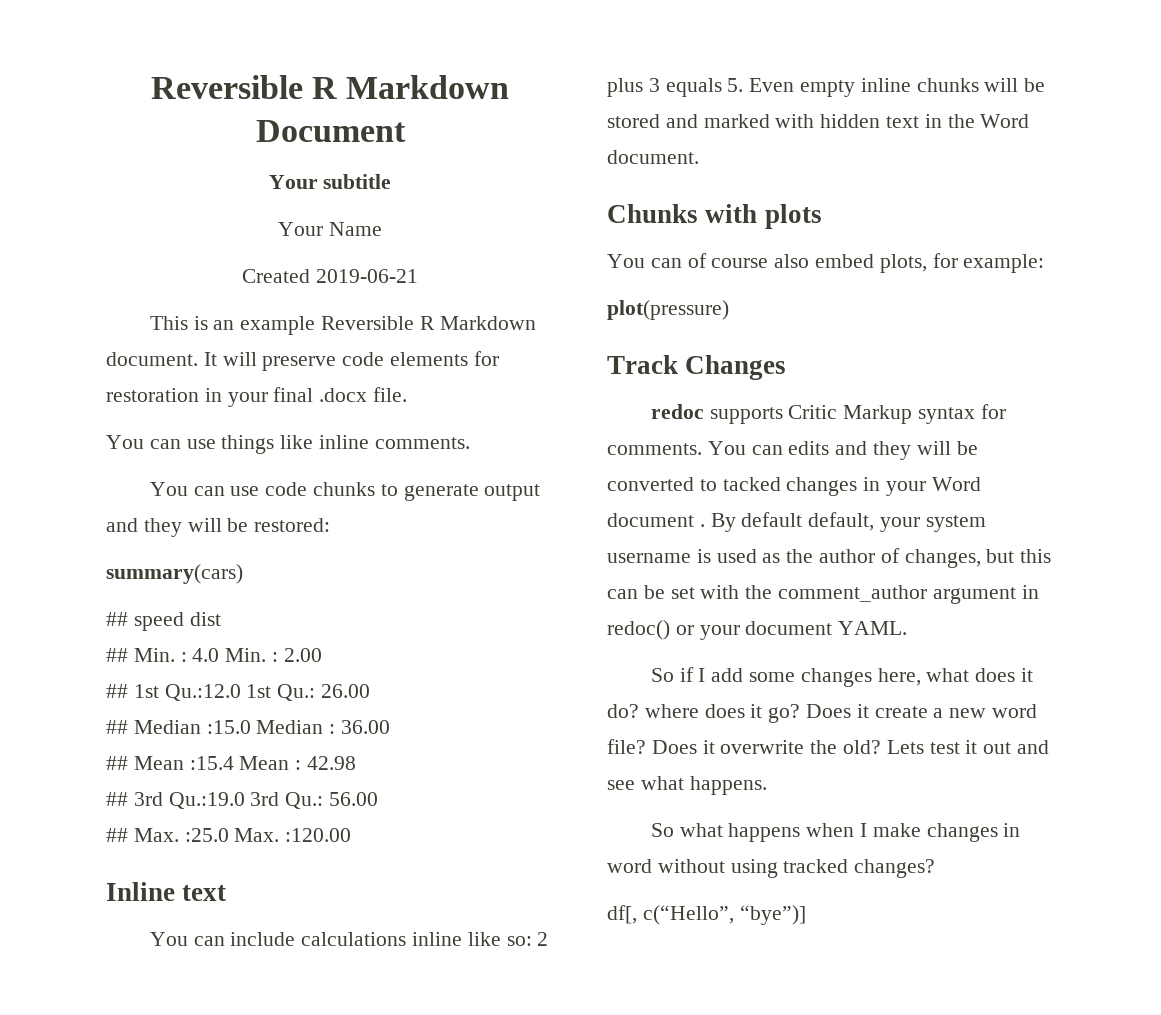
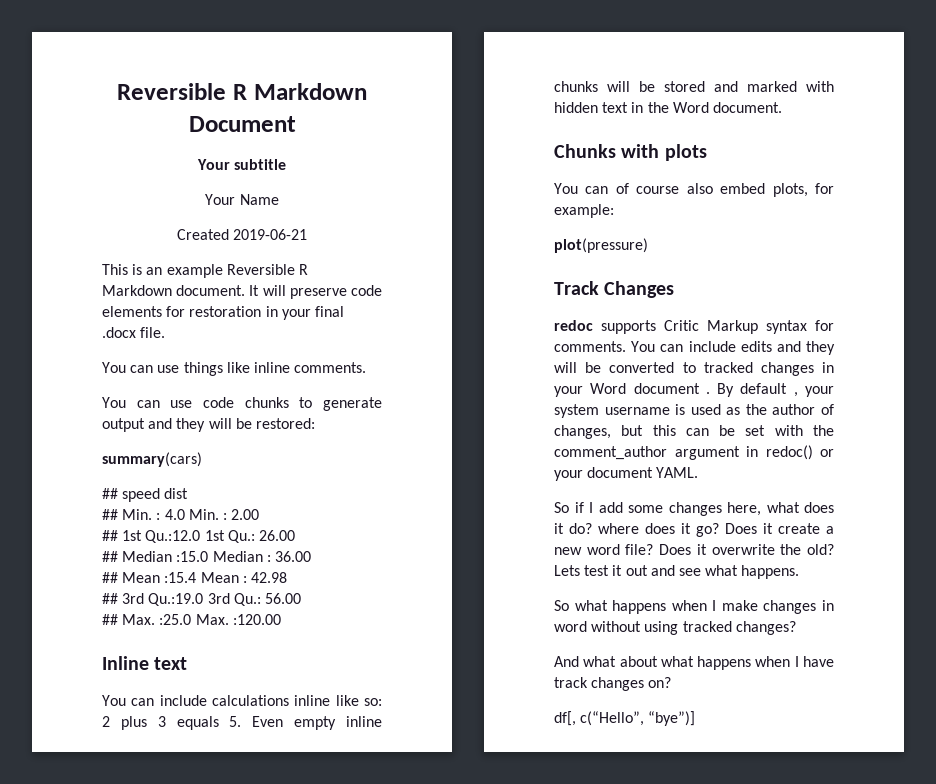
(783, 450) none -> [688,341,736,352] include
[722,477,781,491] tacked -> [703,362,753,373] tracked
[808,512,875,531] default, -> [793,392,798,397] ,
(936, 868) none -> [554,656,834,670] [554,677,672,691] // And what about what happens when I have track changes on?

